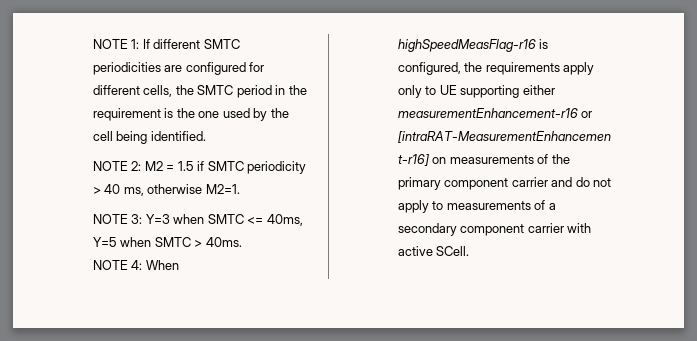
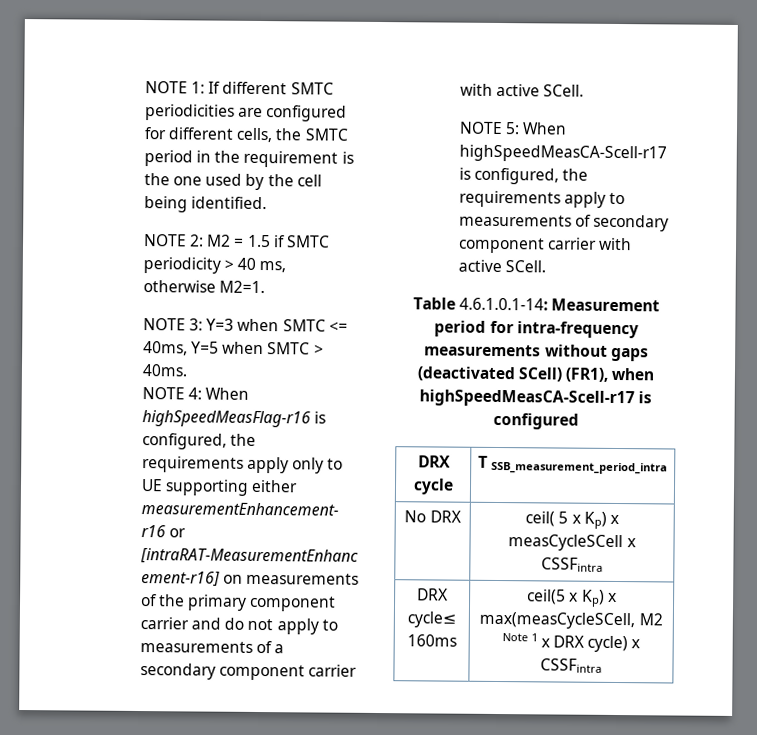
(470, 251) none -> [458,121,568,135] [458,144,667,163] [458,167,589,185] [458,190,626,208] [458,214,670,232] [457,237,633,254] [457,259,546,273] [412,297,661,312] [434,320,639,339] [424,344,649,362] [416,366,656,382] [418,389,653,408] [492,412,579,430] [417,455,451,468] [412,478,454,495] [477,455,669,475] [404,510,462,523] [525,511,619,529] [508,534,636,552] [541,557,603,572] [417,588,449,601] [407,611,456,628] [406,634,457,647] [527,589,617,607] [479,611,663,630] [501,633,641,653] [540,658,602,673] // NOTE 5: When highSpeedMeasCA-Scell-r17 is configured, the requirements apply to measurements of secondary component carrier with active SCell. // Table 4.6.1.0.1-14: Measurement period for intra-frequency measurements without gaps (deactivated SCell) (FR1), when highSpeedMeasCA-Scell-r17 is configured // DRX cycle | T SSB_measurement_period_intra // No DRX | ceil( 5 x Kp) x measCycleSCell x CSSFintra // DRX cycle≤ 160ms | ceil(5 x Kp) x max(measCycleSCell, M2 Note 1 x DRX cycle) x CSSFintra

